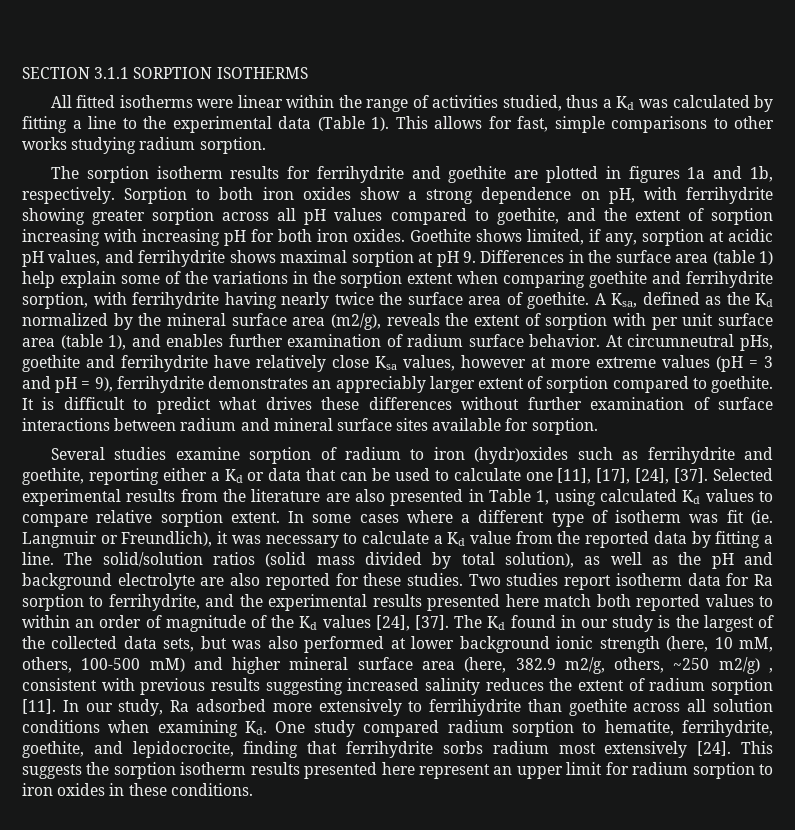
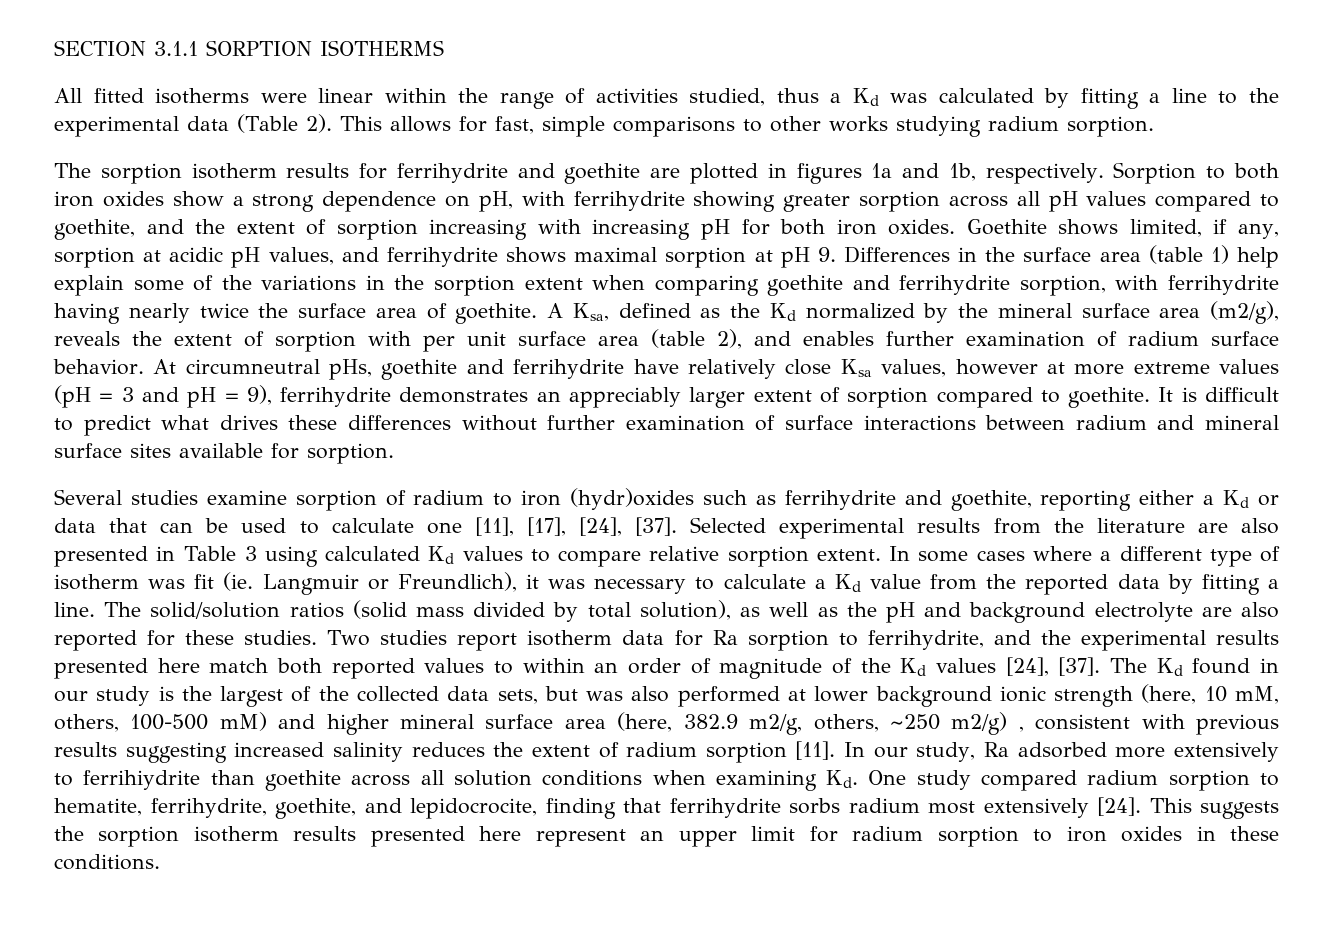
[371,117,389,131] 1). -> [305,114,332,133] 2).
[108,335,127,350] 1), -> [717,329,742,349] 2),
[536,490,550,505] 1, -> [244,546,257,561] 3

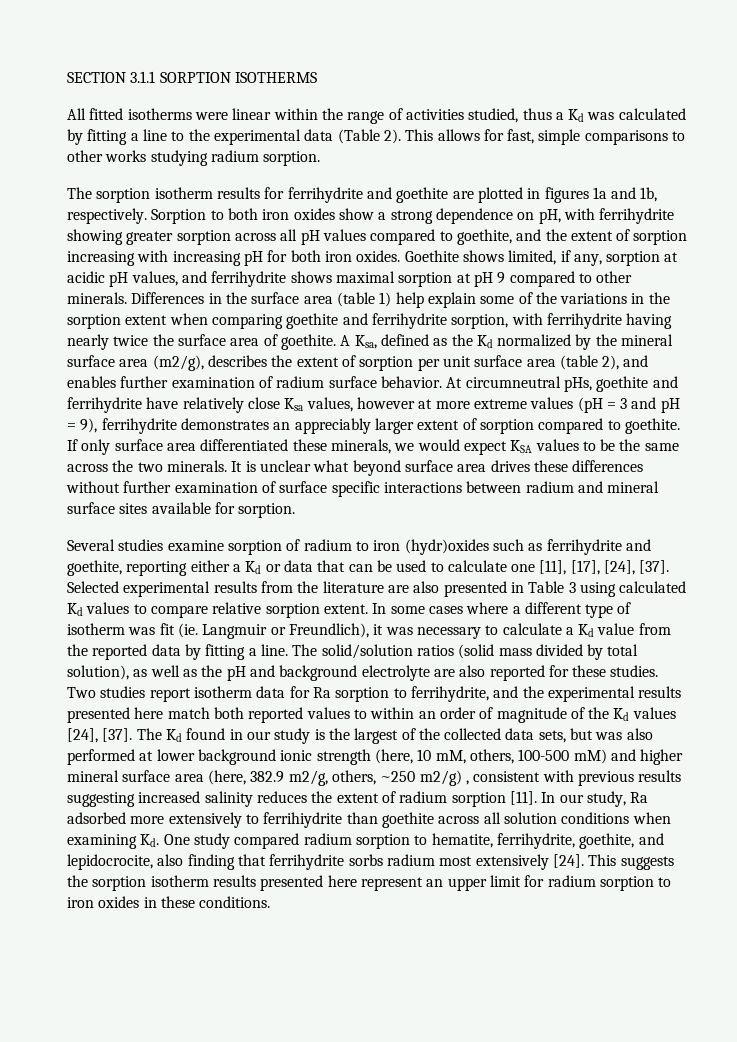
[817,247,836,262] 9. -> [497,271,633,287] [67,292,127,304] 9 compared to other minerals.
[54,331,411,352] reveals the extent of sorption with -> [207,355,414,371] describes the extent of sorption
[1158,387,1279,402] [54,415,210,436] It is difficult to predict what -> [67,439,679,455] [67,460,487,476] If only surface area differentiated these minerals, we would expect KSA values to be the same across the two minerals. It is unclear what beyond surface area
(854, 422) none -> [331,481,380,497] specific
(537, 808) none -> [157,854,184,866] also

